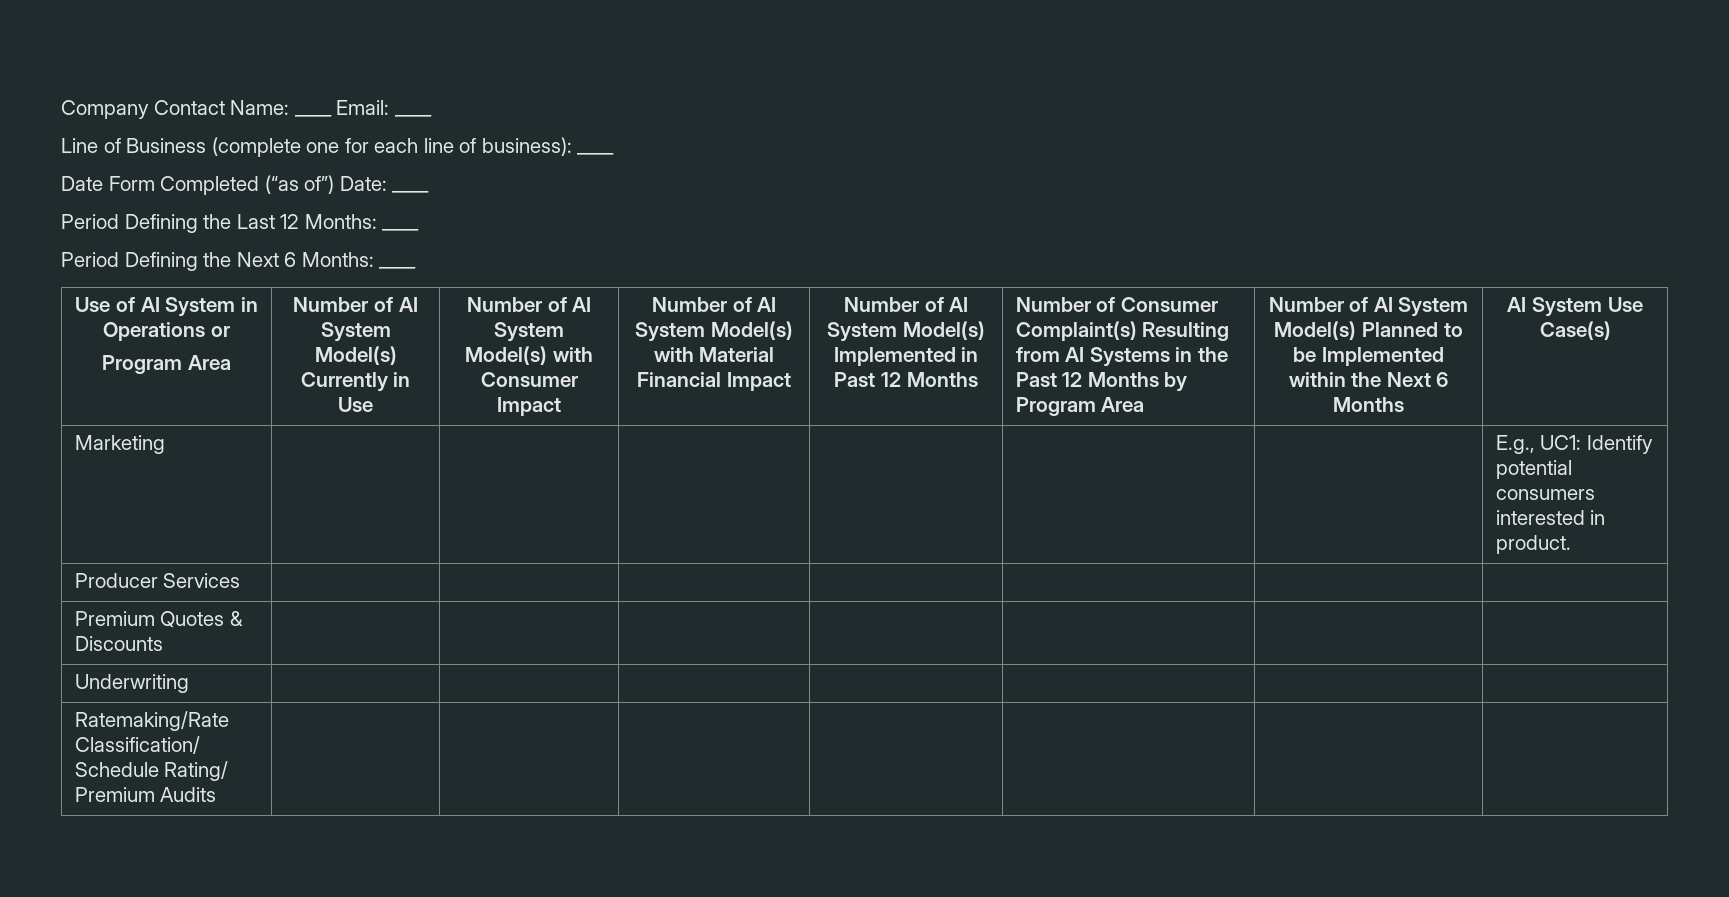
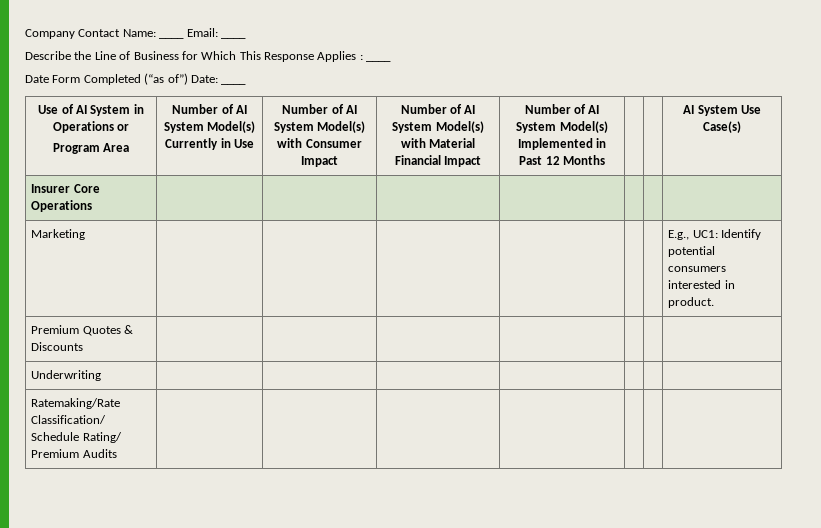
(432, 116) none -> [25,51,92,60] Describe the
[211,137,572,157] (complete one for each line of business): -> [181,51,363,62] for Which This Response Applies :
[61,214,377,233] [382,229,420,231] [61,252,374,271] [379,267,417,269] // Period Defining the Last 12 Months: ____ // Period Defining the Next 6 Months: ____ -> (247, 84) none
[1015,297,1218,312] [1015,321,1230,341] [1015,347,1228,367] [1015,372,1188,392] [1015,397,1145,416] [1268,297,1469,317] [1274,321,1463,340] [1293,347,1444,366] [1288,372,1449,387] [1333,397,1404,412] Number of Consumer Complaint(s) Resulting from AI Systems in the Past 12 Months by Program Area | Number of AI System Model(s) Planned to be Implemented within the Next 6 Months -> (605, 160) |
(1611, 330) none -> [31,184,100,193] [31,200,93,212] // Insurer Core Operations | | | | | | |
[74,573,241,588] // Producer Services | | | | | | | -> (715, 302) none

